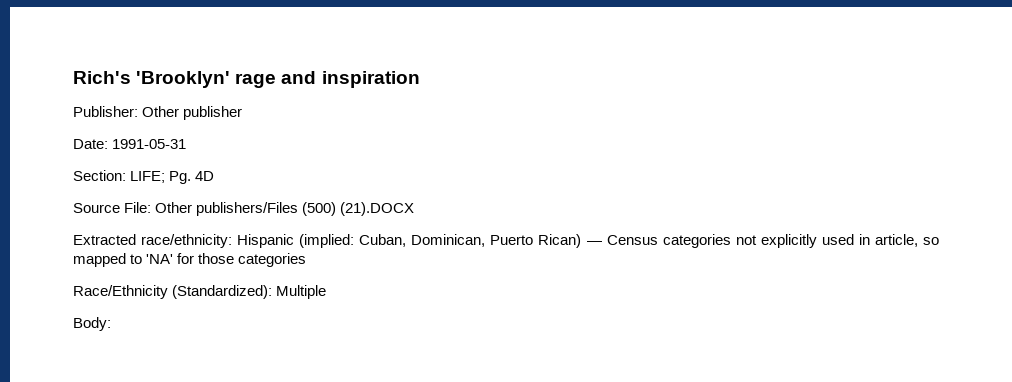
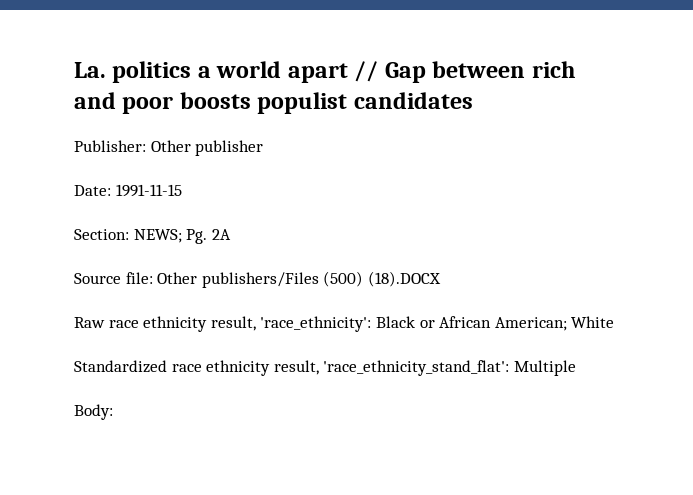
[73,71,420,88] Rich's 'Brooklyn' rage and inspiration -> [74,61,575,83] [74,92,473,114] La. politics a world apart // Gap between rich and poor boosts populist candidates
[112,139,187,149] 1991-05-31 -> [115,184,182,197] 1991-11-15
[130,171,215,184] LIFE; Pg. 4D -> [133,229,231,244] NEWS; Pg. 2A
[124,202,152,213] File: -> [125,272,153,284] file:
[340,202,415,216] [73,234,939,248] [73,253,307,267] [73,285,273,299] (21).DOCX // Extracted race/ethnicity: Hispanic (implied: Cuban, Dominican, Puerto Rican) — Census categories not explicitly used in article, so mapped to 'NA' for those categories // Race/Ethnicity (Standardized): -> [367,271,441,287] [74,316,615,332] [74,360,510,376] (18).DOCX // Raw race ethnicity result, 'race_ethnicity': Black or African American; White // Standardized race ethnicity result, 'race_ethnicity_stand_flat':

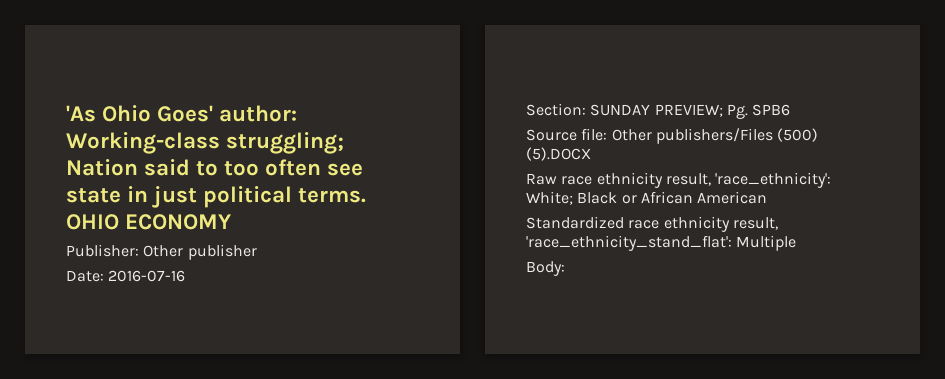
[74,61,575,83] [74,92,473,114] La. politics a world apart // Gap between rich and poor boosts populist candidates -> [66,105,298,122] [66,132,345,154] [66,159,364,176] [66,186,367,208] [66,214,233,230] 'As Ohio Goes' author: Working-class struggling; Nation said to too often see state in just political terms. OHIO ECONOMY
[115,184,182,197] 1991-11-15 -> [108,270,186,282] 2016-07-16
[133,229,231,244] NEWS; Pg. 2A -> [590,104,791,119] SUNDAY PREVIEW; Pg. SPB6
[367,271,441,287] (18).DOCX -> [526,147,591,161] (5).DOCX
(372, 324) none -> [526,191,573,205] White;
[494,316,615,331] American; White -> [697,191,768,204] American

